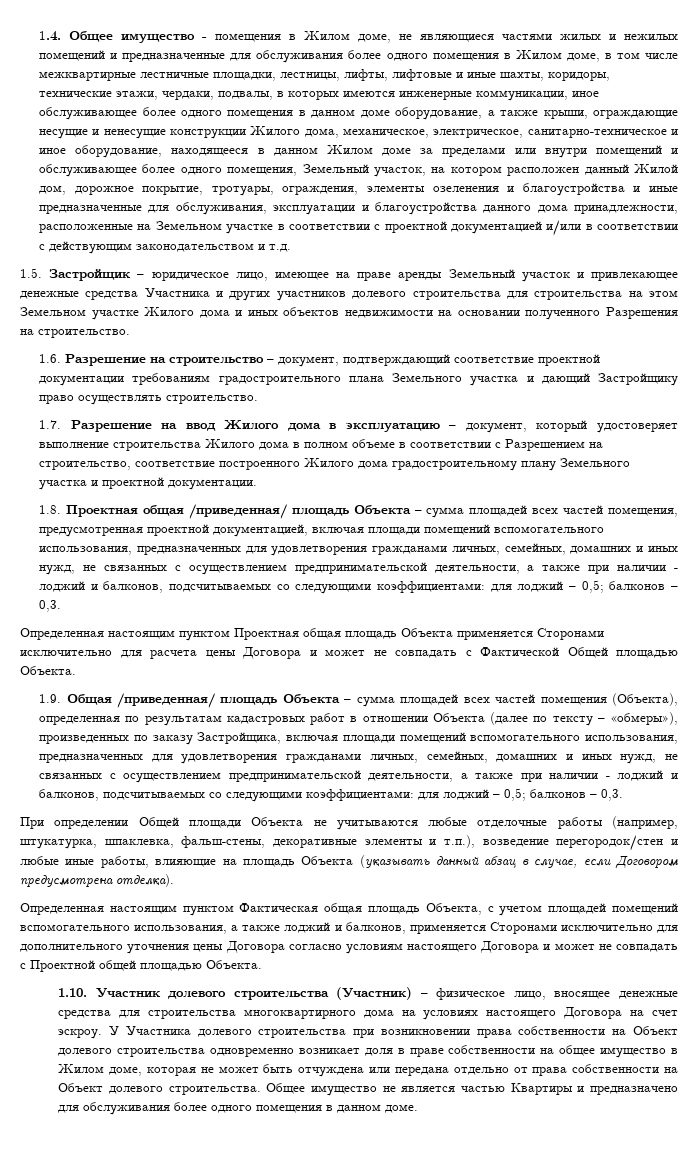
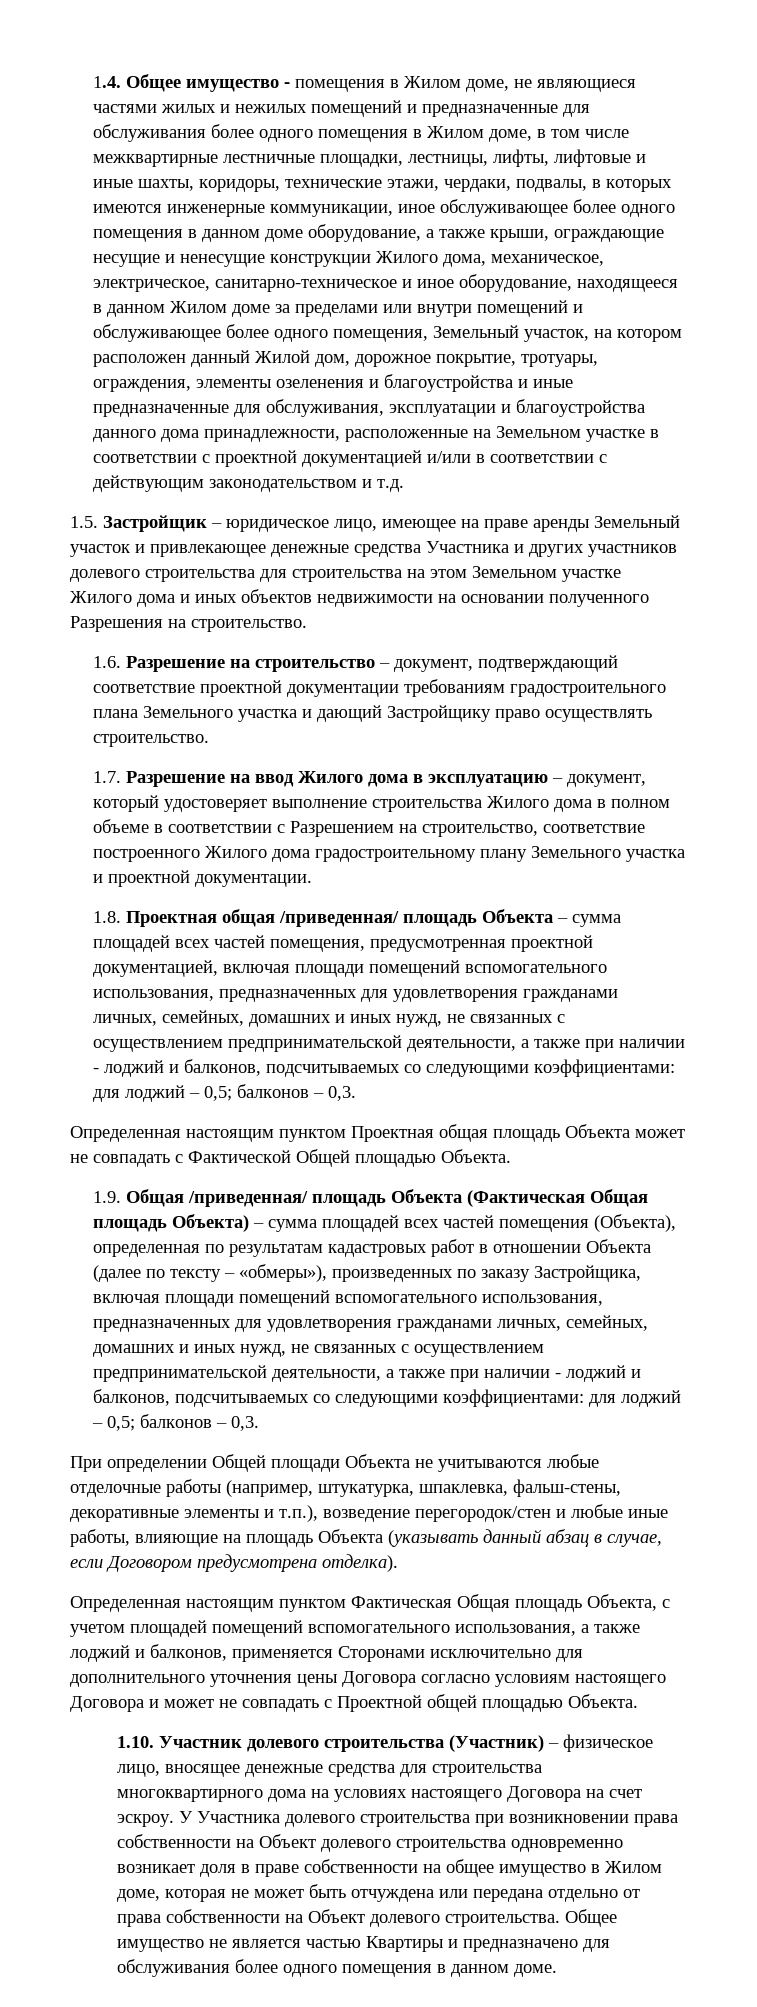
[457,628,604,640] [20,647,317,659] применяется Сторонами исключительно для расчета цены Договора и -> (630, 1131) none
(340, 698) none -> [467,1189,649,1207] [93,1214,250,1232] (Фактическая Общая площадь Объекта)
[324,903,363,914] общая -> [457,1594,510,1612] Общая

